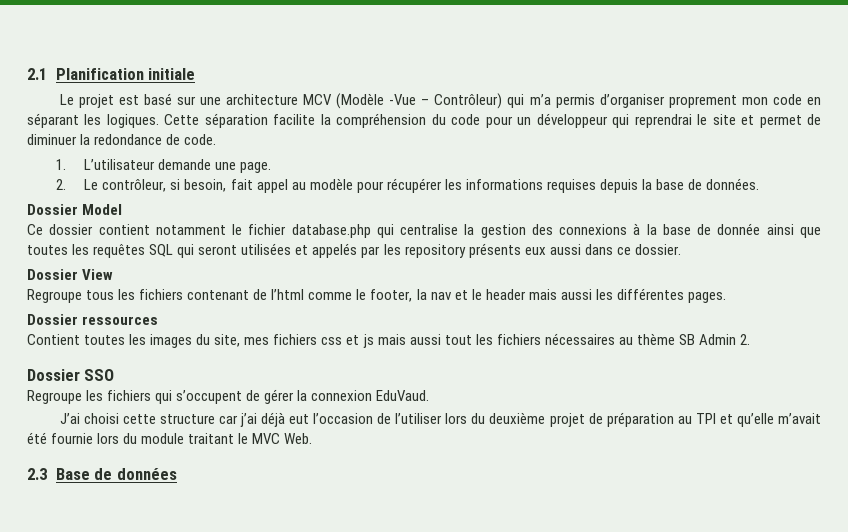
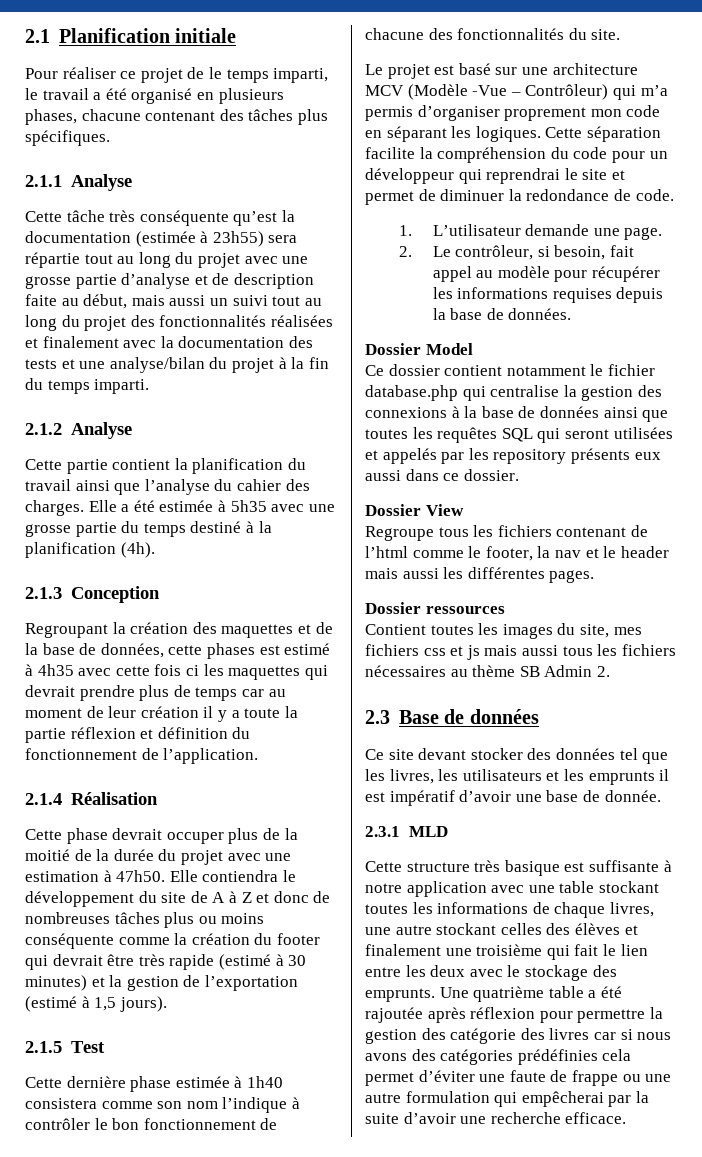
(196, 74) none -> [25,67,329,83] [25,88,284,104] [25,109,328,125] [25,130,110,146] [25,174,132,191] [25,210,295,226] [25,231,298,247] [25,252,309,268] [25,273,314,289] [25,294,322,309] [25,315,333,331] [25,336,313,348] [25,357,329,373] [25,378,150,394] [25,422,132,439] [25,458,306,474] [25,479,310,495] [25,500,335,516] [25,521,272,537] [25,542,155,558] [25,586,160,603] [25,622,333,638] [25,643,331,659] [25,664,328,680] [25,685,286,701] [25,706,298,722] [25,727,251,743] [25,748,259,764] [25,792,158,805] [25,828,298,844] [25,849,292,865] [25,870,296,882] [25,891,331,907] [25,912,265,928] [25,933,320,949] [25,954,307,970] [25,975,298,991] [25,996,167,1012] [25,1041,105,1053] [25,1076,283,1092] [25,1097,300,1113] [25,1118,278,1130] [365,28,621,40] // Pour réaliser ce projet de le temps imparti, le travail a été organisé en plusieurs phases, chacune contenant des tâches plus spécifiques. // 2.1.1 Analyse // Cette tâche très conséquente qu’est la documentation (estimée à 23h55) sera répartie tout au long du projet avec une grosse partie d’analyse et de description faite au début, mais aussi un suivi tout au long du projet des fonctionnalités réalisées et finalement avec la documentation des tests et une analyse/bilan du projet à la fin du temps imparti. // 2.1.2 Analyse // Cette partie contient la planification du travail ainsi que l’analyse du cahier des charges. Elle a été estimée à 5h35 avec une grosse partie du temps destiné à la planification (4h). // 2.1.3 Conception // Regroupant la création des maquettes et de la base de données, cette phases est estimé à 4h35 avec cette fois ci les maquettes qui devrait prendre plus de temps car au moment de leur création il y a toute la partie réflexion et définition du fonctionnement de l’application. // 2.1.4 Réalisation // Cette phase devrait occuper plus de la moitié de la durée du projet avec une estimation à 47h50. Elle contiendra le développement du site de A à Z et donc de nombreuses tâches plus ou moins conséquente comme la création du footer qui devrait être très rapide (estimé à 30 minutes) et la gestion de l’exportation (estimé à 1,5 jours). // 2.1.5 Test // Cette dernière phase estimée à 1h40 consistera comme son nom l’indique à contrôler le bon fonctionnement de chacune des fonctionnalités du site.
[717,223,761,235] donnée -> [539,406,599,418] données
[444,335,472,345] tout -> [562,646,593,656] tous
[27,369,115,381] [27,389,430,404] [59,412,822,427] [27,432,313,444] [27,468,177,480] Dossier SSO // Regroupe les fichiers qui s’occupent de gérer la connexion EduVaud. // J’ai choisi cette structure car j’ai déjà eut l’occasion de l’utiliser lors du deuxième projet de préparation au TPI et qu’elle m’avait été fournie lors du module traitant le MVC Web. // 2.3 Base de données -> [365,709,539,724] [365,748,669,764] [365,769,670,785] [365,790,661,806] [365,826,448,837] [365,860,672,876] [365,881,659,897] [365,902,654,918] [365,923,638,935] [365,944,648,960] [365,965,617,981] [365,986,622,1002] [365,1007,663,1023] [365,1028,672,1044] [365,1049,632,1065] [365,1070,672,1086] [365,1091,649,1107] [365,1112,627,1124] 2.3 Base de données // Ce site devant stocker des données tel que les livres, les utilisateurs et les emprunts il est impératif d’avoir une base de donnée. // 2.3.1 MLD // Cette structure très basique est suffisante à notre application avec une table stockant toutes les informations de chaque livres, une autre stockant celles des élèves et finalement une troisième qui fait le lien entre les deux avec le stockage des emprunts. Une quatrième table a été rajoutée après réflexion pour permettre la gestion des catégorie des livres car si nous avons des catégories prédéfinies cela permet d’éviter une faute de frappe ou une autre formulation qui empêcherai par la suite d’avoir une recherche efficace.

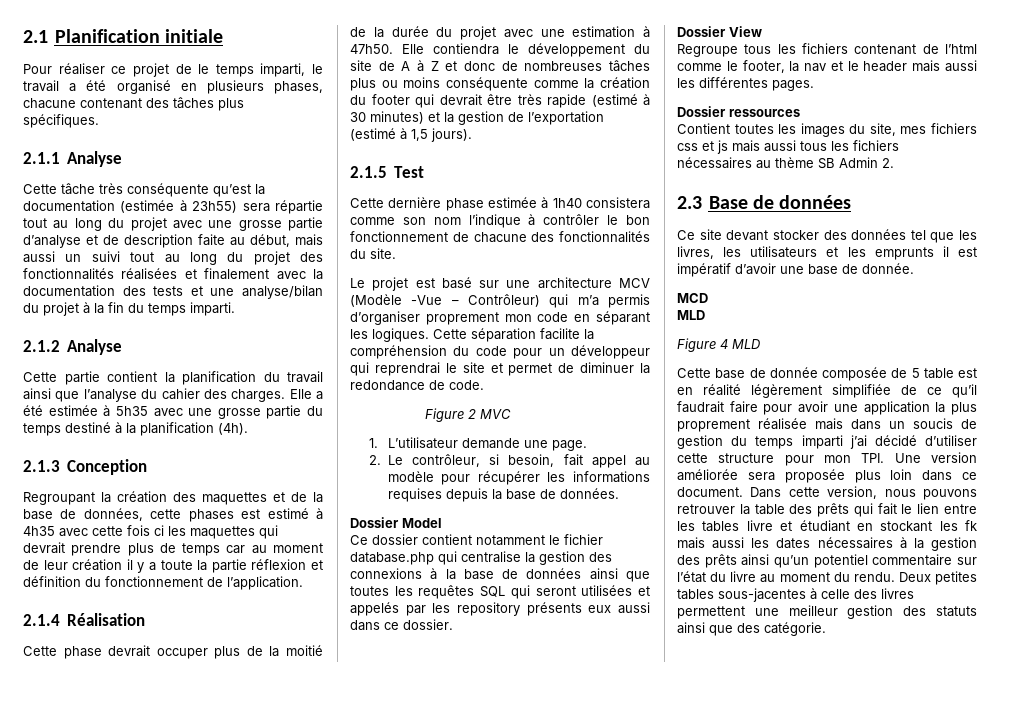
(674, 195) none -> [425,408,512,422] // Figure 2 MVC
[365,826,448,837] [365,860,672,876] [365,881,659,897] [365,902,654,918] [365,923,638,935] [365,944,543,956] 2.3.1 MLD // Cette structure très basique est suffisante à notre application avec une table stockant toutes les informations de chaque livres, une autre stockant celles des élèves et finalement une troisième -> [677,293,708,303] [677,310,705,320] [677,338,761,352] [677,367,977,381] [677,384,977,398] [677,401,977,415] [677,418,977,432] [677,435,977,449] [677,452,977,466] [677,469,977,483] [677,486,977,500] [677,503,850,517] MCD // MLD // Figure 4 MLD // Cette base de donnée composée de 5 table est en réalité légèrement simplifiée de ce qu’il faudrait faire pour avoir une application la plus proprement réalisée mais dans un soucis de gestion du temps imparti j’ai décidé d’utiliser cette structure pour mon TPI. Une version améliorée sera proposée plus loin dans ce document. Dans cette version, nous pouvons retrouver la table des prêts
[430,965,617,981] [365,986,622,1002] [365,1007,663,1023] [365,1028,672,1044] [365,1049,632,1065] [365,1070,672,1086] [365,1091,649,1107] [365,1112,627,1124] deux avec le stockage des emprunts. Une quatrième table a été rajoutée après réflexion pour permettre la gestion des catégorie des livres car si nous avons des catégories prédéfinies cela permet d’éviter une faute de frappe ou une autre formulation qui empêcherai par la suite d’avoir une recherche efficace. -> [702,520,977,532] [677,537,977,551] [677,554,977,568] [677,571,977,585] [677,588,914,602] [677,605,977,619] [677,622,826,636] tables livre et étudiant en stockant les fk mais aussi les dates nécessaires à la gestion des prêts ainsi qu’un potentiel commentaire sur l’état du livre au moment du rendu. Deux petites tables sous-jacentes à celle des livres permettent une meilleur gestion des statuts ainsi que des catégorie.

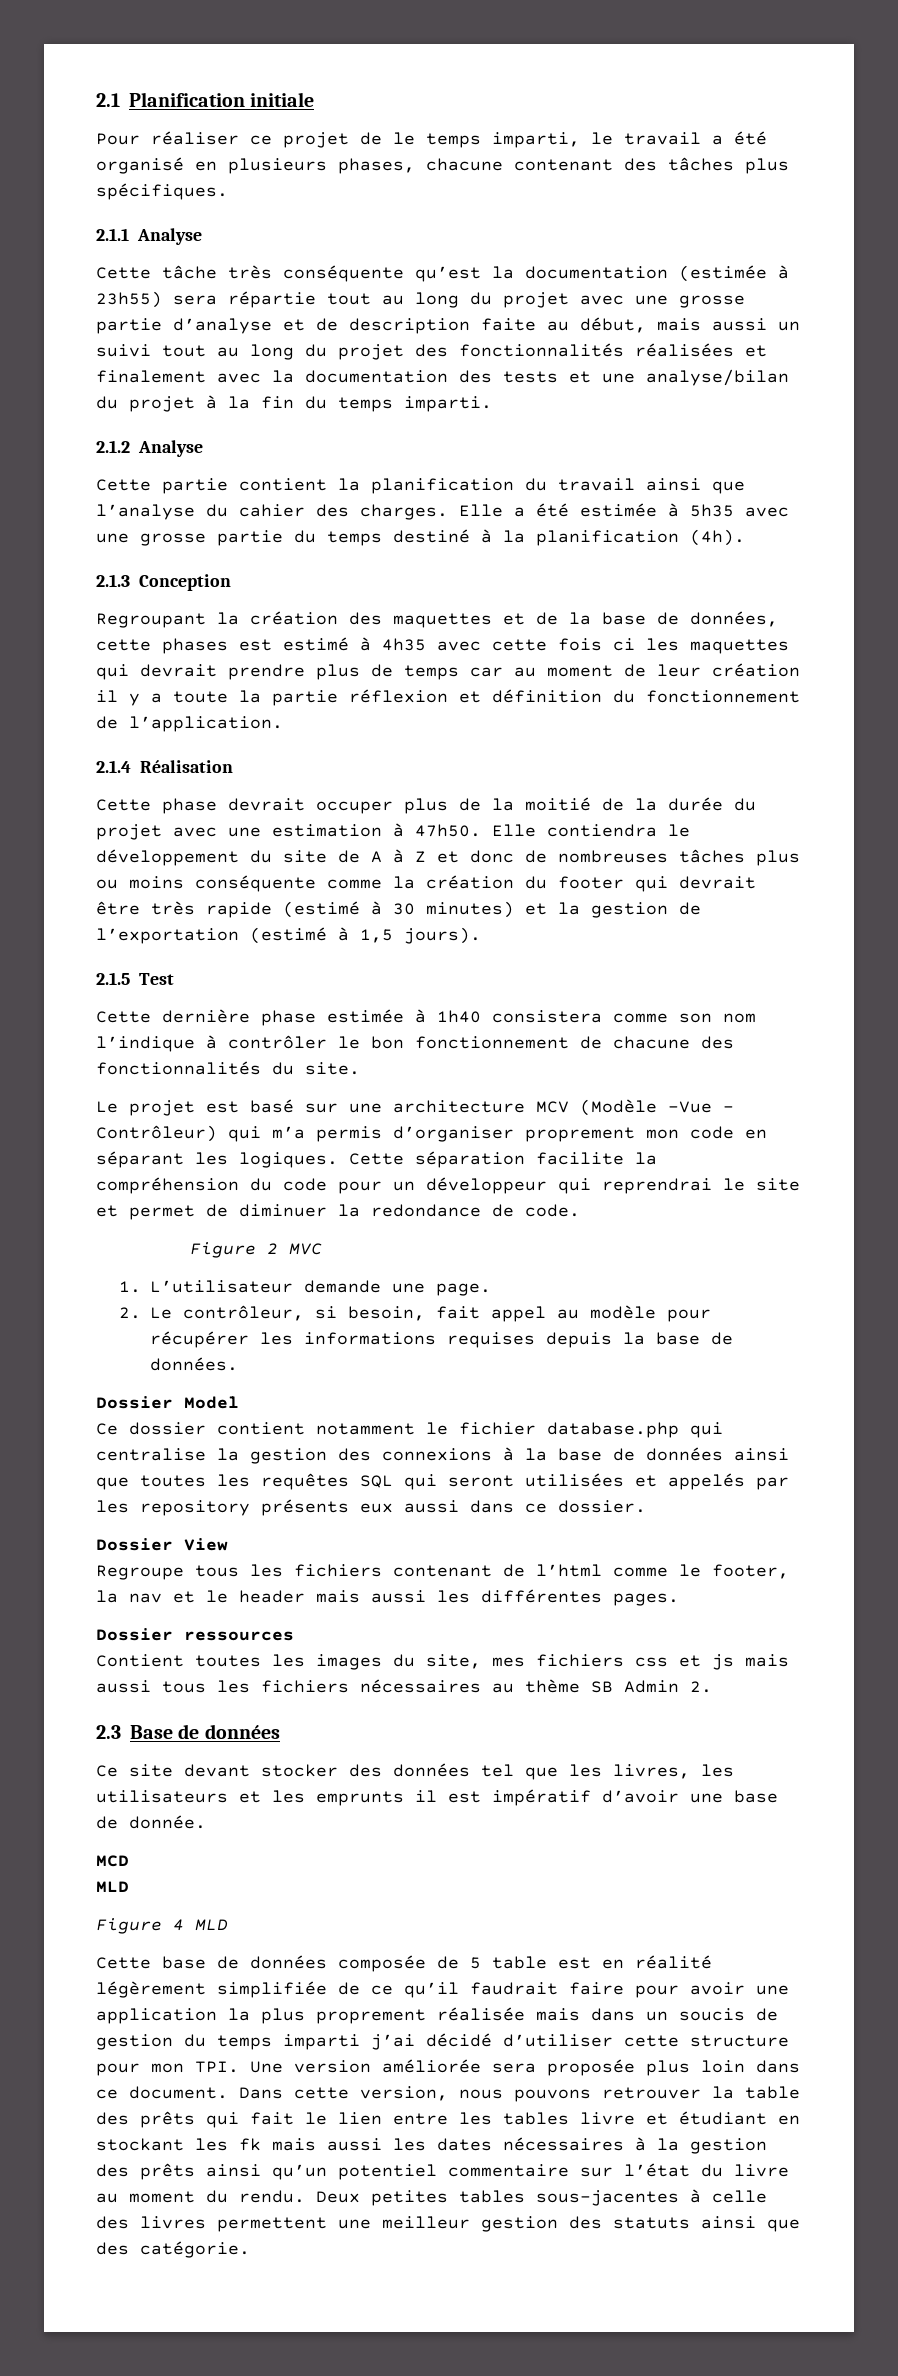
[769,367,818,378] donnée -> [250,1955,327,1969] données

